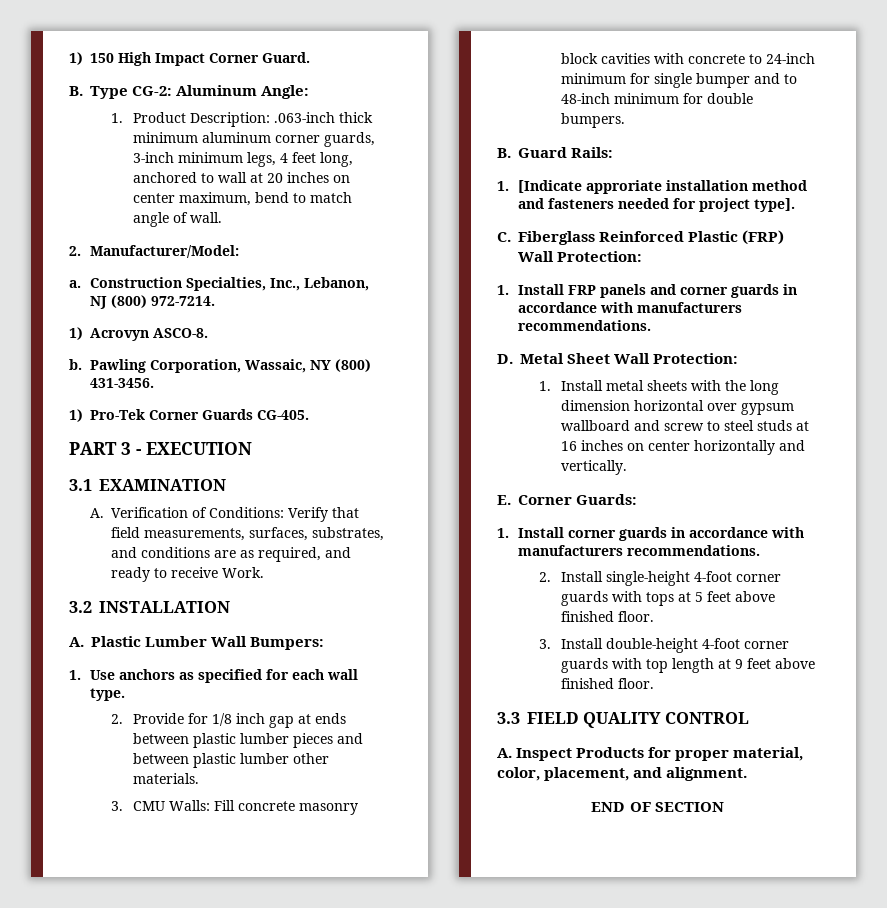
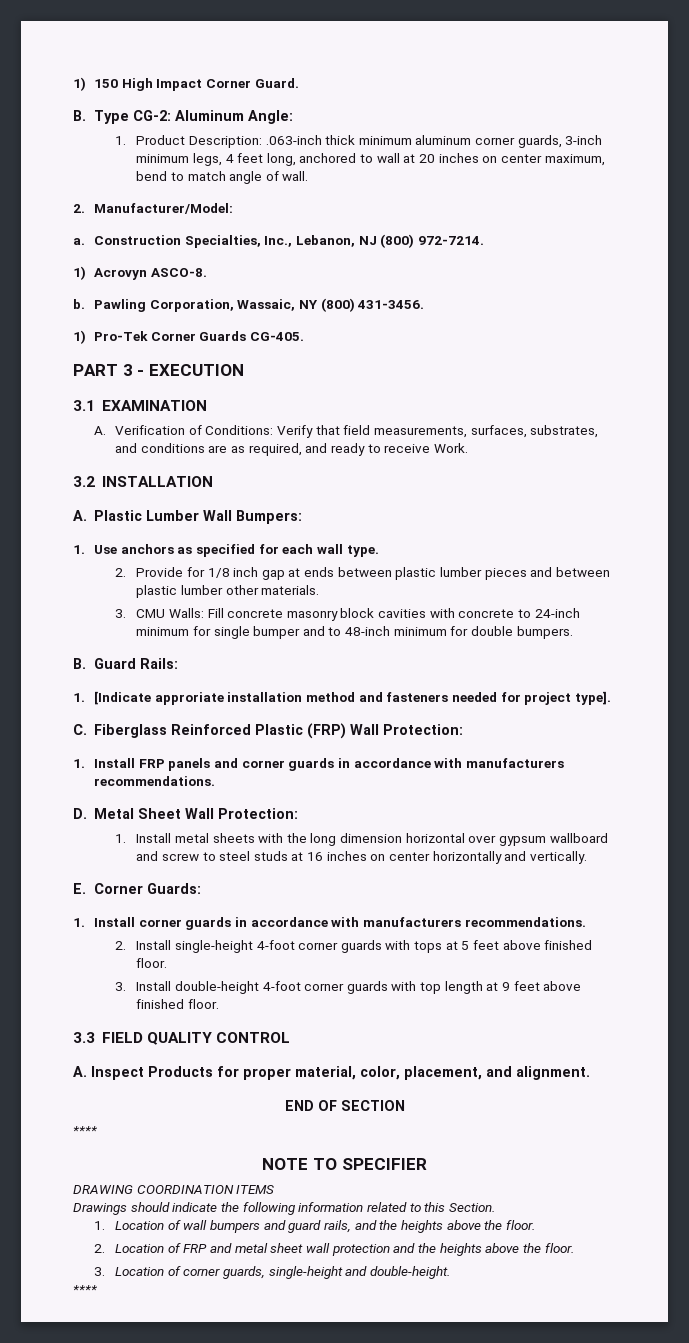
(724, 807) none -> [73,1126,97,1135] [262,1158,427,1170] [73,1185,275,1194] [73,1202,495,1215] [94,1220,535,1233] [94,1243,574,1256] [94,1266,451,1279] [73,1285,97,1294] // **** // NOTE TO SPECIFIER // DRAWING COORDINATION ITEMS // Drawings should indicate the following information related to this Section. // 1. Location of wall bumpers and guard rails, and the heights above the floor. // 2. Location of FRP and metal sheet wall protection and the heights above the floor. // 3. Location of corner guards, single-height and double-height. // ****

